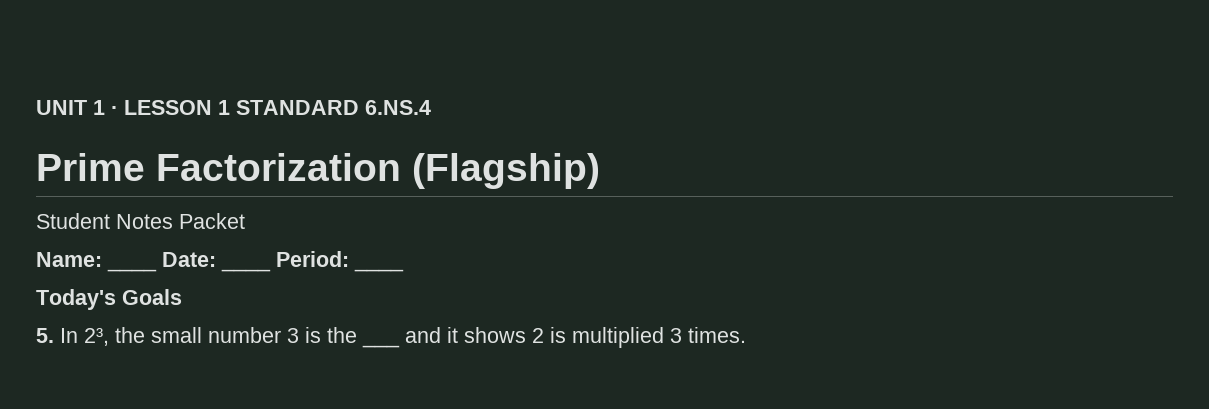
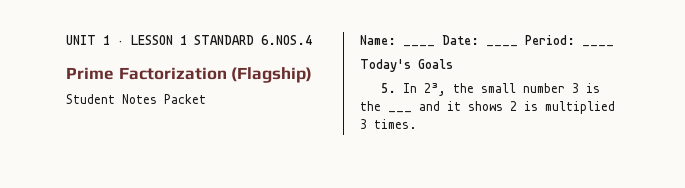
[365,100,431,115] 6.NS.4 -> [261,35,312,45] 6.NOS.4

